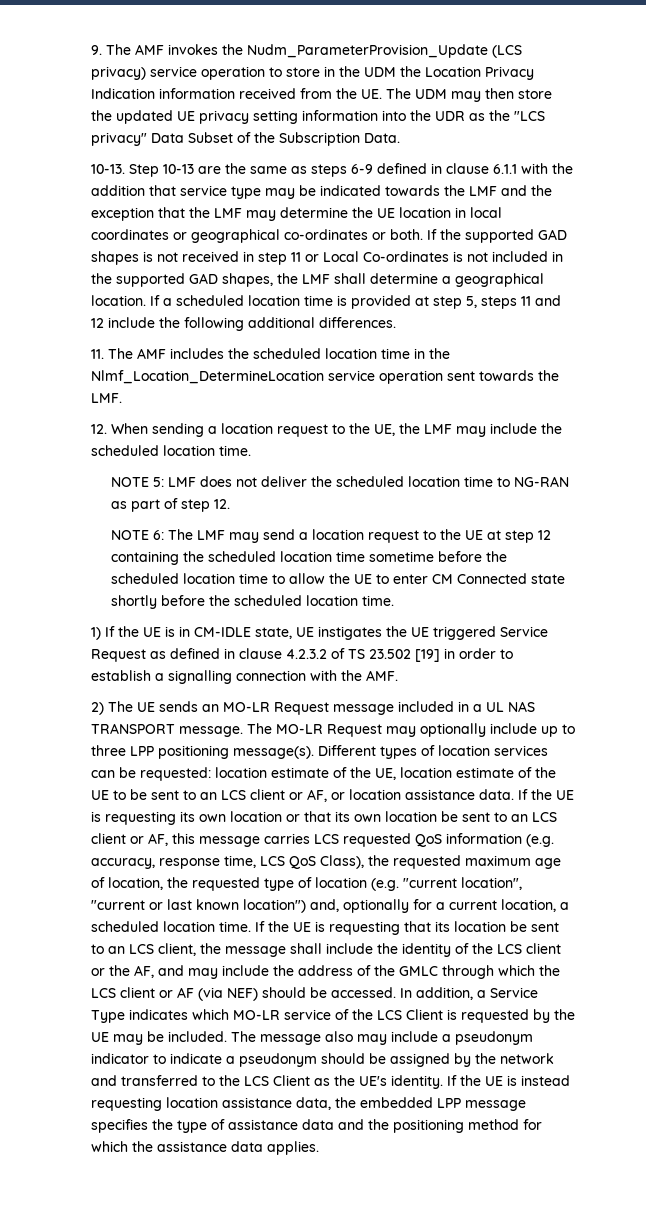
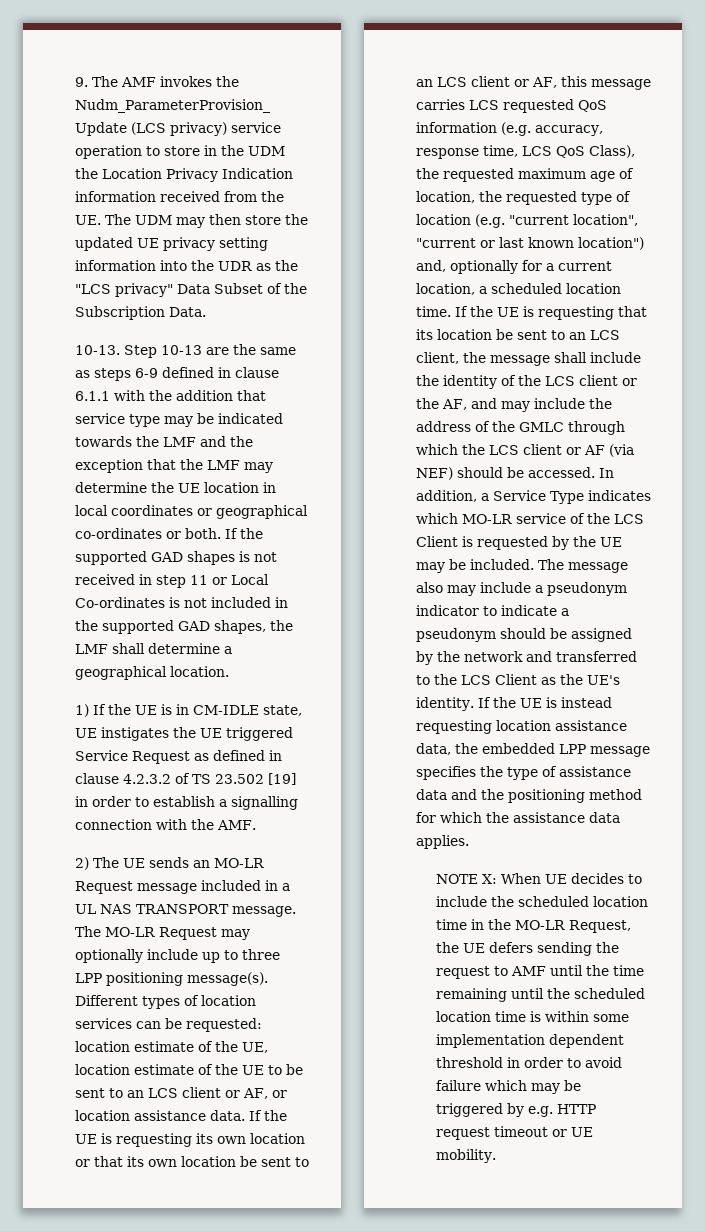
[149,295,561,309] [90,317,396,331] [90,348,450,359] [90,370,559,384] [90,393,122,403] [90,423,562,437] [90,445,251,456] [110,476,569,487] [110,498,230,512] [110,529,551,543] [110,551,507,565] [110,573,565,584] [110,595,394,609] If a scheduled location time is provided at step 5, steps 11 and 12 include the following additional differences. // 11. The AMF includes the scheduled location time in the Nlmf_Location_DetermineLocation service operation sent towards the LMF. // 12. When sending a location request to the UE, the LMF may include the scheduled location time. // NOTE 5: LMF does not deliver the scheduled location time to NG-RAN as part of step 12. // NOTE 6: The LMF may send a location request to the UE at step 12 containing the scheduled location time sometime before the scheduled location time to allow the UE to enter CM Connected state shortly before the scheduled location time. -> (229, 671) none
(319, 1148) none -> [436,873,643,884] [436,896,649,907] [436,919,632,933] [436,942,620,956] [436,965,645,979] [436,988,646,1002] [436,1011,630,1022] [436,1034,625,1048] [436,1057,623,1068] [436,1080,582,1094] [436,1103,597,1117] [436,1126,594,1140] [436,1149,497,1163] // NOTE X: When UE decides to include the scheduled location time in the MO-LR Request, the UE defers sending the request to AMF until the time remaining until the scheduled location time is within some implementation dependent threshold in order to avoid failure which may be triggered by e.g. HTTP request timeout or UE mobility.

